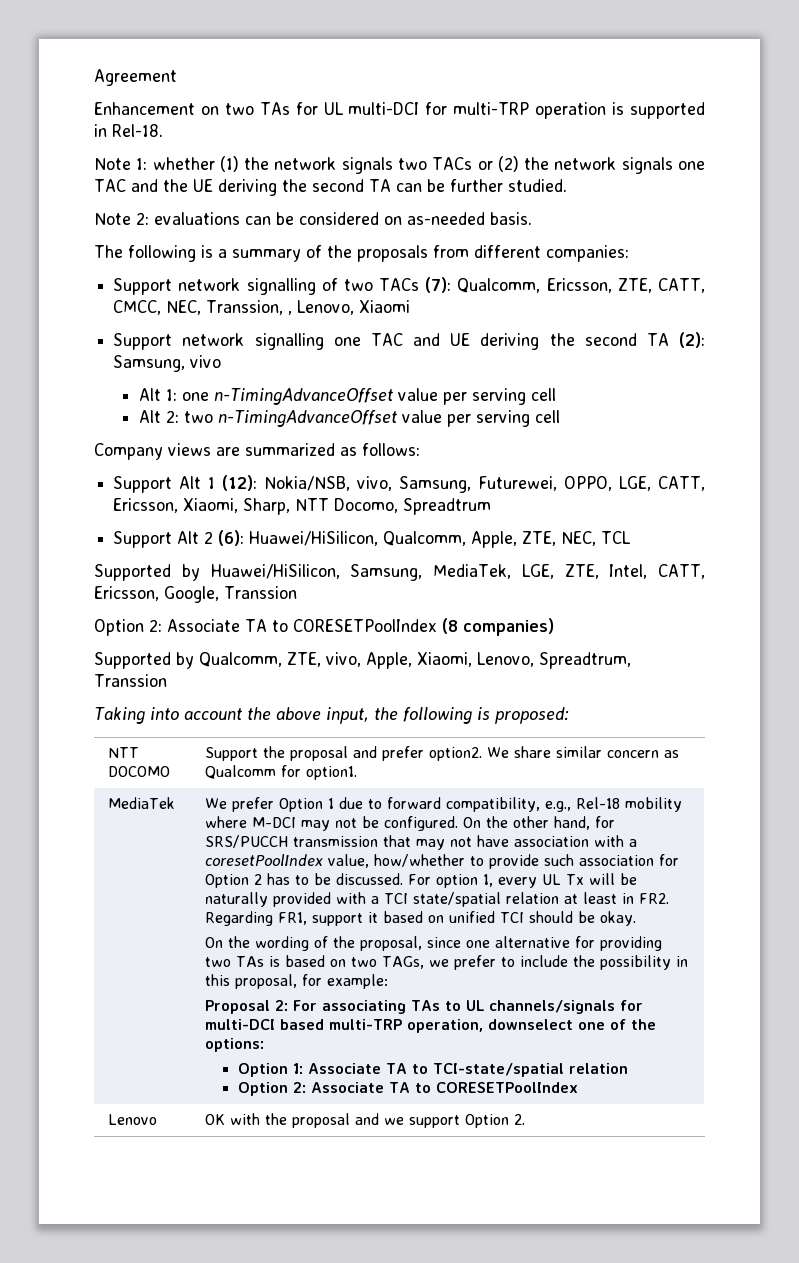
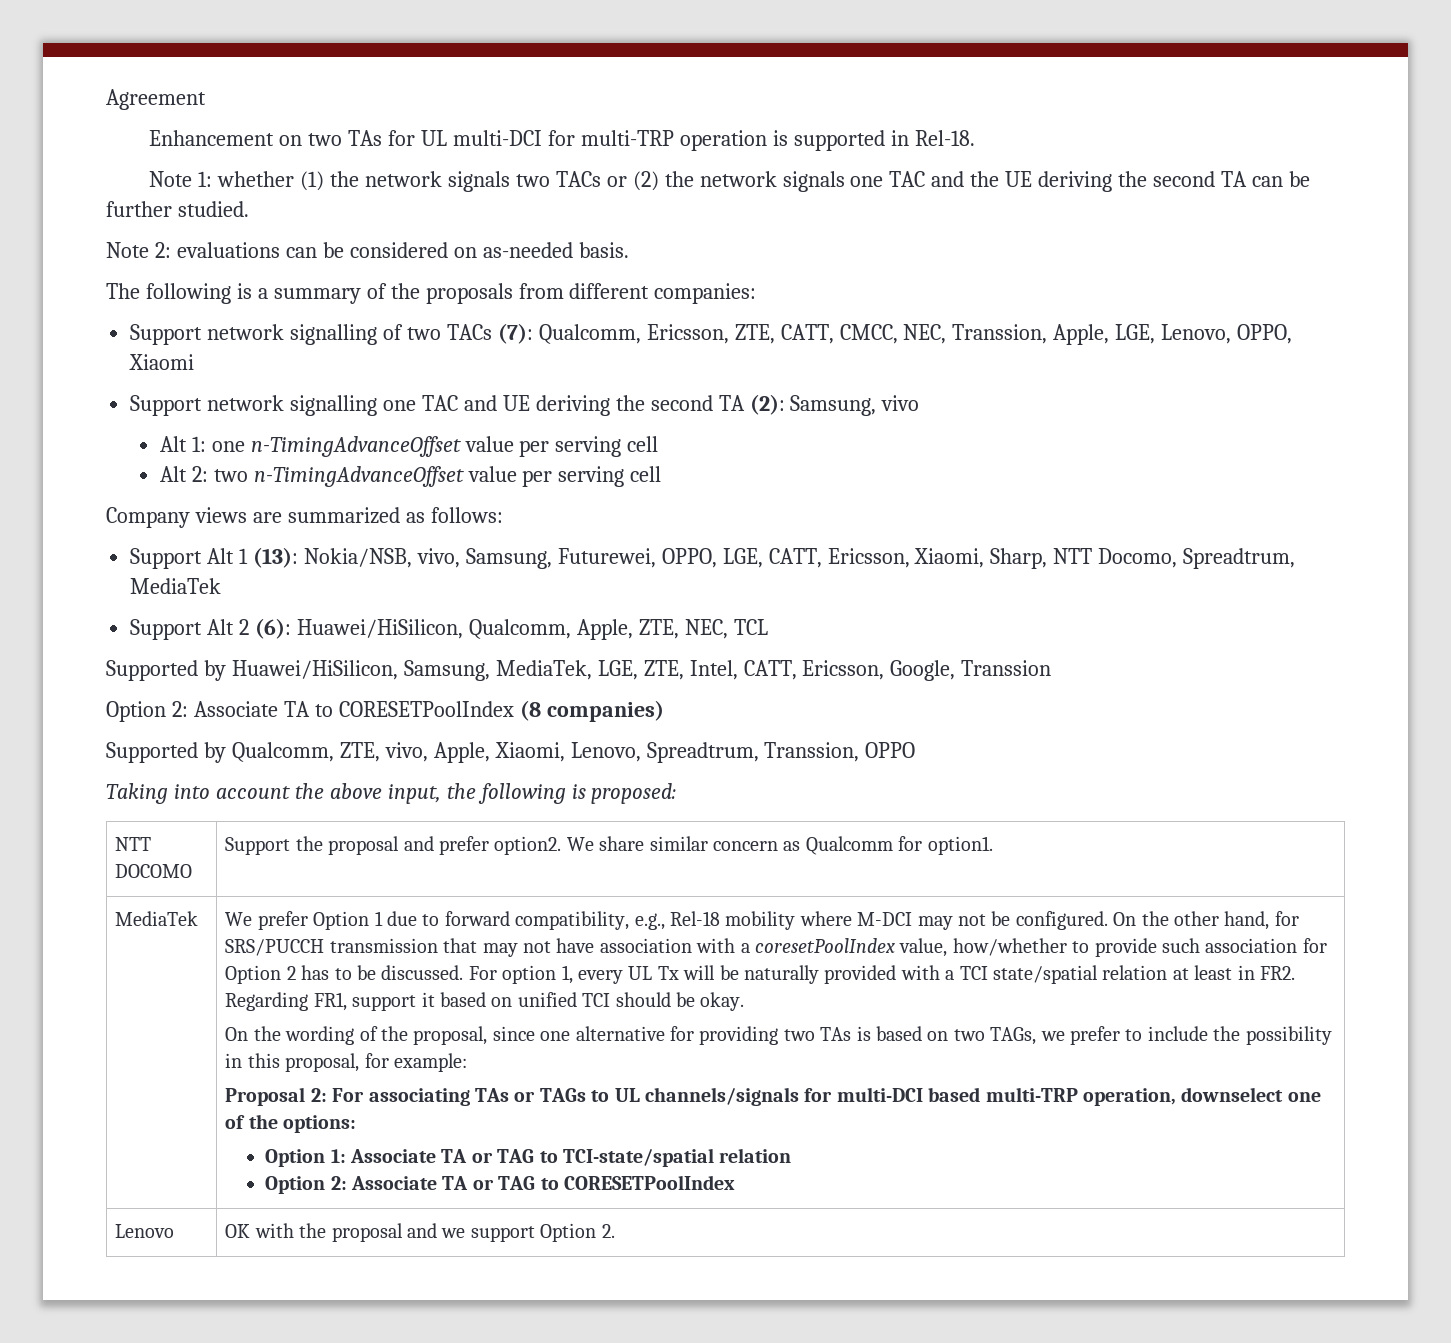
[288,300,355,315] , Lenovo, -> [1053,324,1293,345] Apple, LGE, Lenovo, OPPO,
[222,475,258,491] (12): -> [253,547,299,568] (13):
[403,498,492,515] Spreadtrum -> [1183,548,1296,569] [130,578,222,594] Spreadtrum, MediaTek
[94,674,167,687] Transsion -> [764,742,916,762] Transsion, OPPO
(440, 1005) none -> [514,1088,586,1102] or TAGs
(407, 1068) none -> [471,1149,535,1163] or TAG
(410, 1087) none -> [472,1176,536,1190] or TAG

